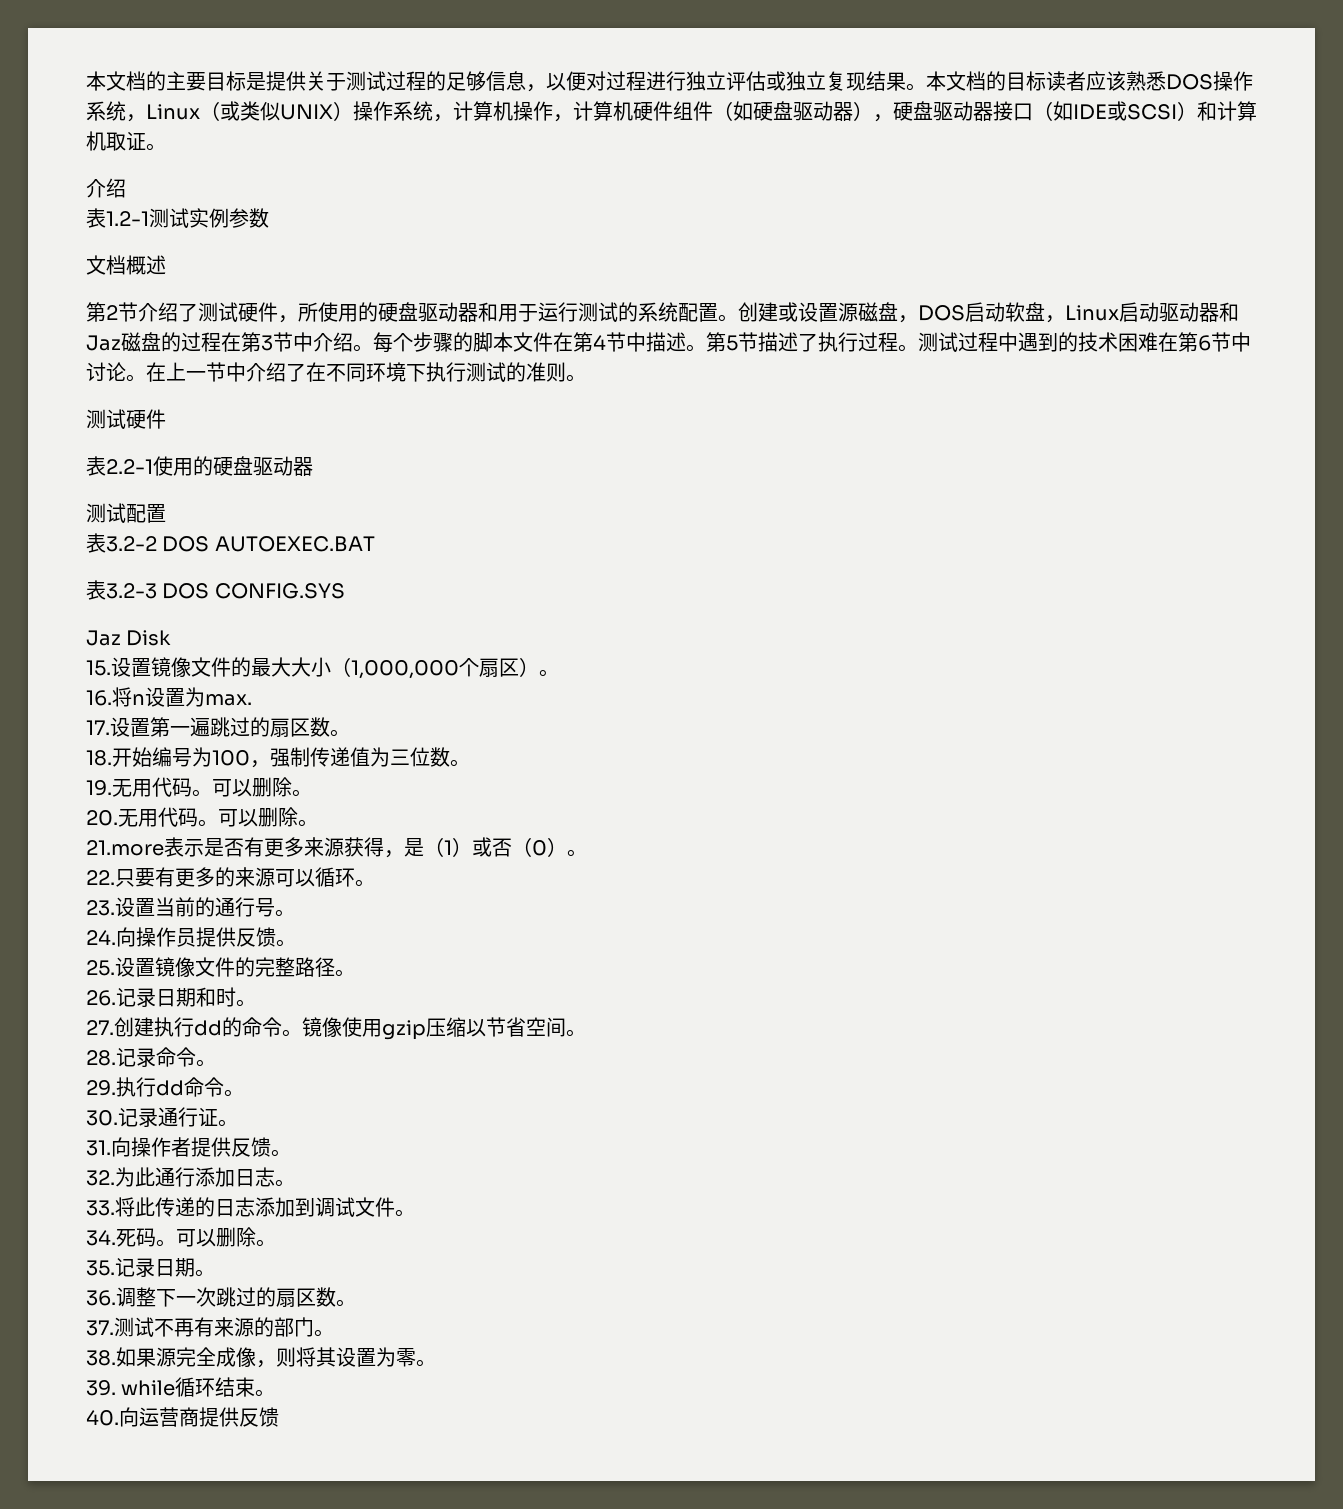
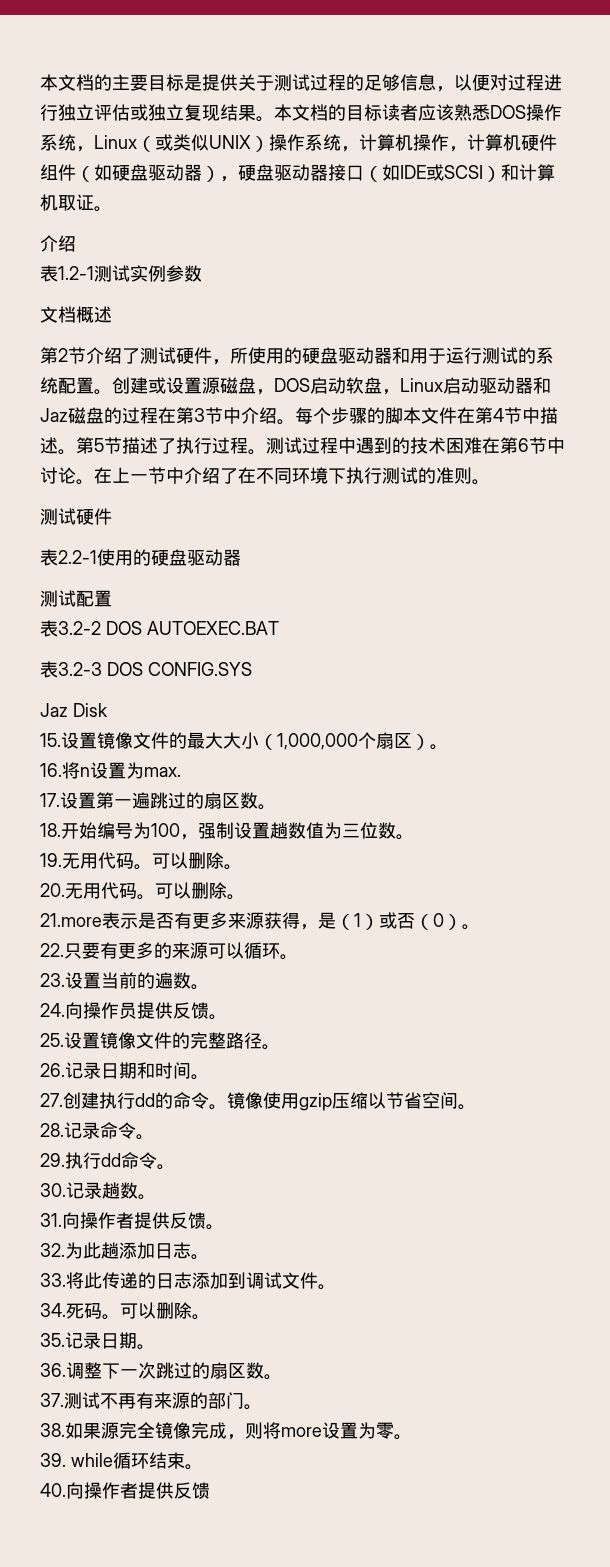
[310,747,350,767] 传递 -> [234,822,306,839] 设置趟数
[215,897,275,917] 通行号 -> [155,972,191,989] 遍数
(236, 997) none -> [173,1062,191,1079] 间
[158,1107,218,1127] 通行证 -> [102,1182,138,1199] 趟数
[155,1167,195,1187] 通行 -> [101,1242,119,1259] 趟
[216,1347,336,1368] 成像，则将其 -> [155,1422,322,1440] 镜像完成，则将more
[139,1407,199,1427] 运营商 -> [84,1482,138,1499] 操作者

